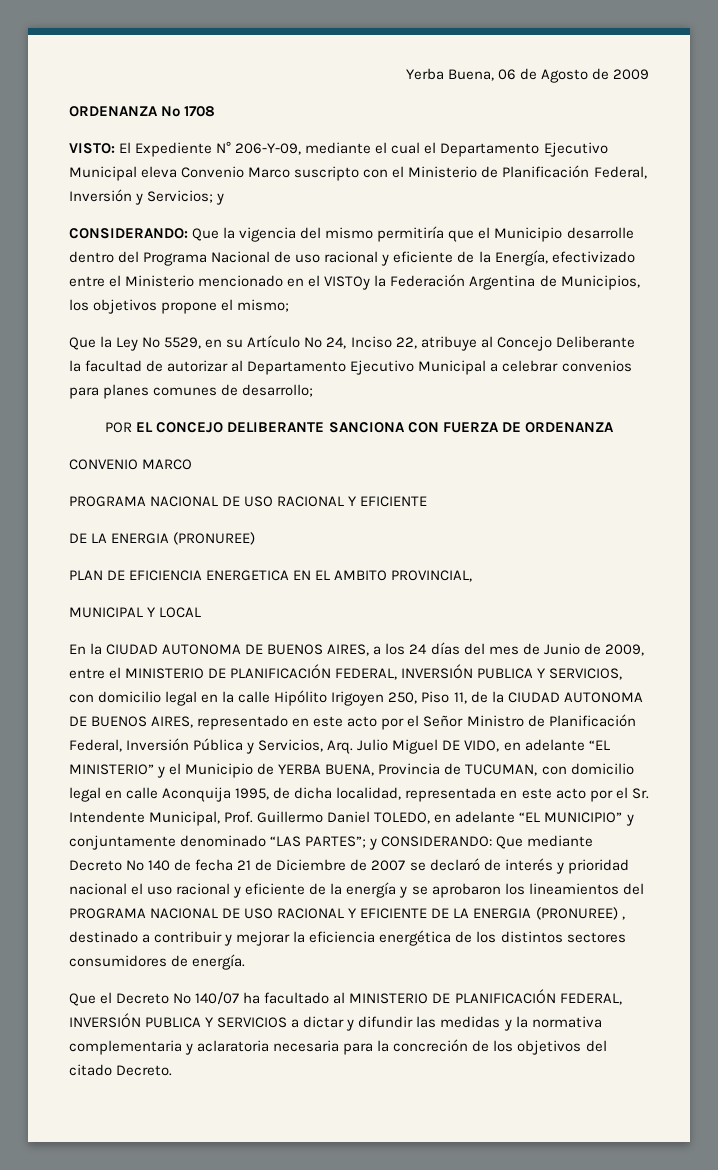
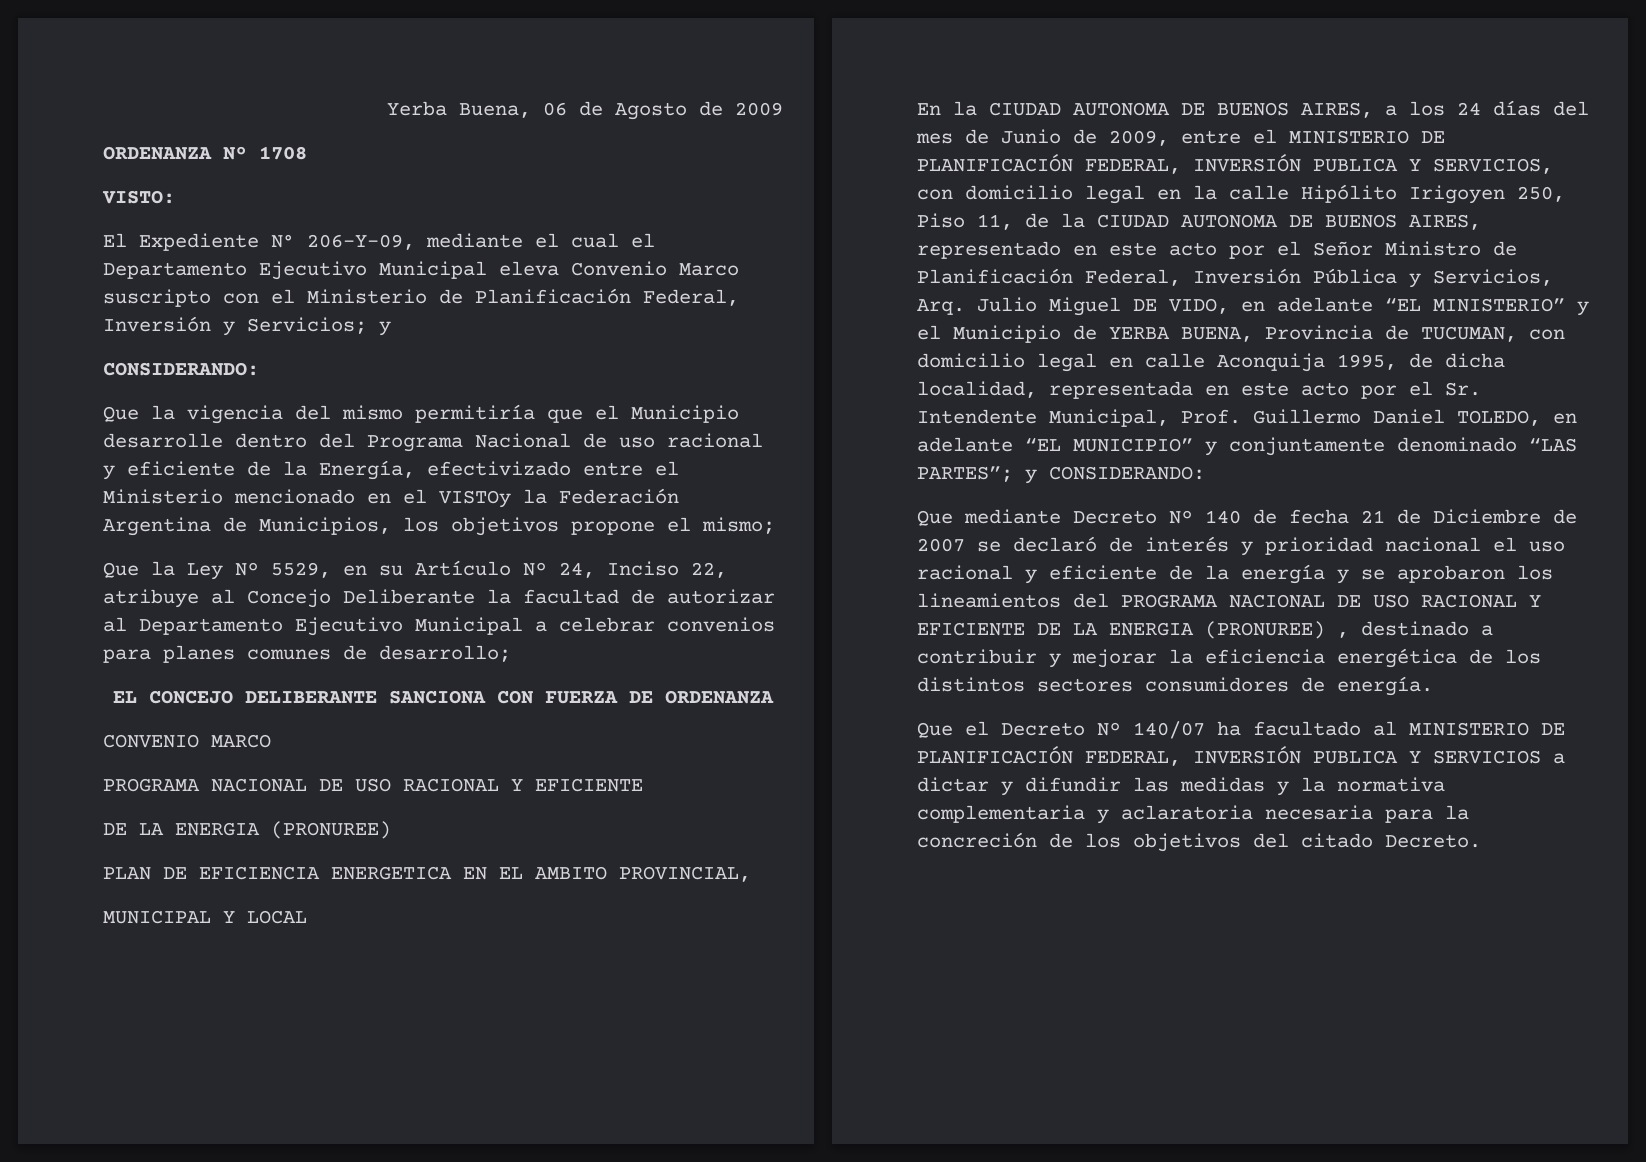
(115, 148) none -> (175, 197) //
(188, 233) none -> (259, 369) //
[105,422,133,433] POR -> (511, 653) none
(493, 841) none -> (1205, 473) //

